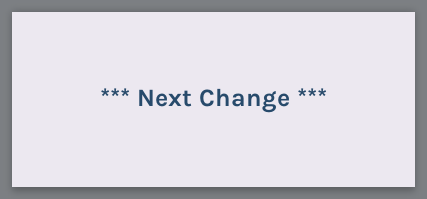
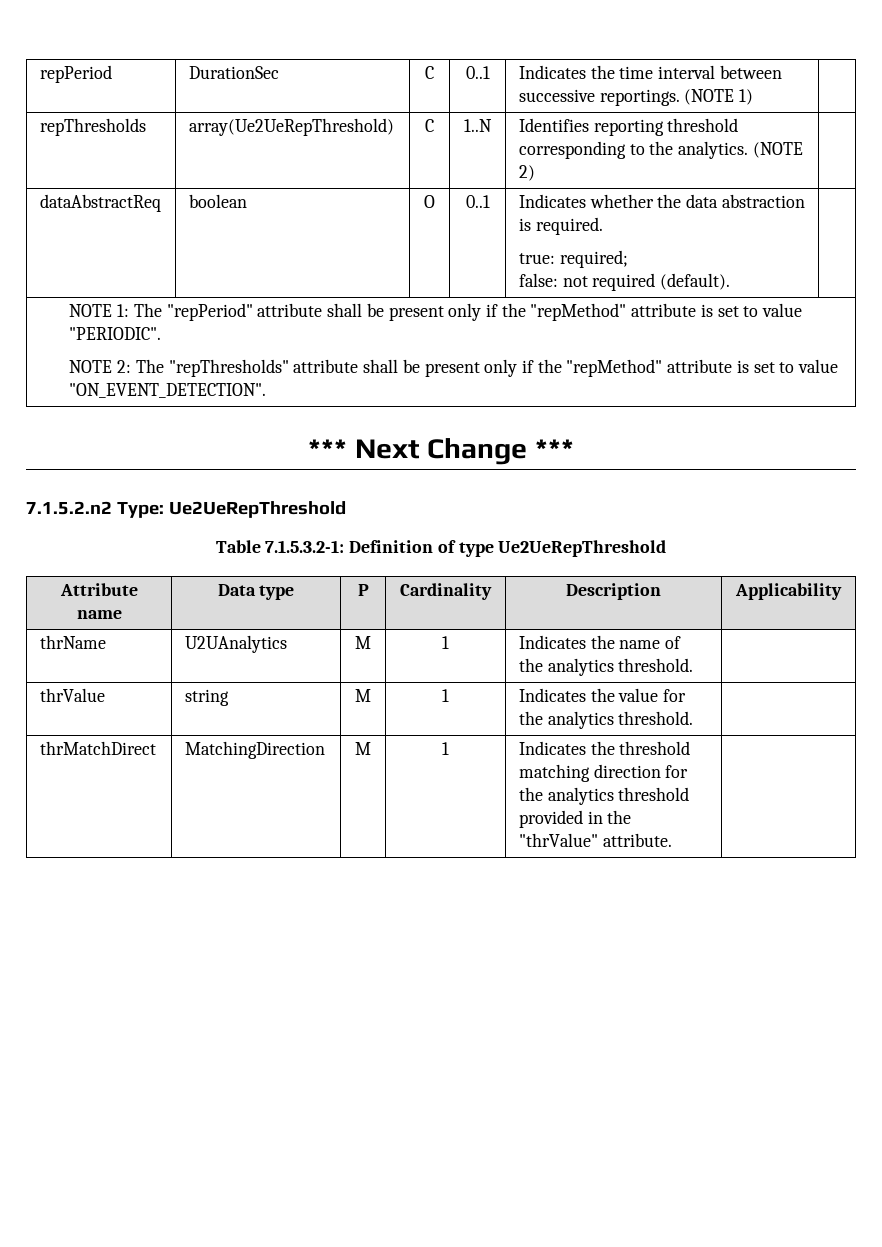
[100,88,327,113] *** Next Change *** -> [39,65,112,83] [188,66,279,79] [425,66,434,79] [465,66,490,79] [518,65,782,79] [518,89,754,106] [39,118,146,136] [188,118,394,136] [425,119,434,132] [464,119,492,132] [518,118,739,136] [518,141,803,159] [518,165,535,181] [39,194,161,212] [188,194,247,208] [424,195,435,208] [465,195,490,208] [518,194,805,208] [518,217,603,235] [518,250,628,268] [518,273,731,291] [69,303,803,321] [69,327,162,340] [69,359,839,377] [69,383,267,398] [307,438,575,465] [26,501,346,518] [215,540,667,557] [59,583,138,596] [76,610,122,619] [217,584,295,600] [357,584,369,596] [400,583,492,600] [566,583,661,600] [735,583,842,600] [39,635,106,649] [184,635,287,653] [355,636,371,649] [442,636,449,649] [518,635,682,649] [518,658,694,676] [39,688,105,702] [184,689,229,706] [355,689,371,702] [442,689,449,702] [518,688,687,702] [518,711,694,729] [39,741,156,755] [184,741,325,759] [355,742,371,755] [442,742,449,755] [518,741,691,755] [518,764,689,782] [518,787,690,805] [518,810,632,828] [518,833,672,847] repPeriod | DurationSec | C | 0..1 | Indicates the time interval between successive reportings. (NOTE 1) | // repThresholds | array(Ue2UeRepThreshold) | C | 1..N | Identifies reporting threshold corresponding to the analytics. (NOTE 2) | // dataAbstractReq | boolean | O | 0..1 | Indicates whether the data abstraction is required. // true: required; // false: not required (default). | // NOTE 1: The "repPeriod" attribute shall be present only if the "repMethod" attribute is set to value "PERIODIC". // NOTE 2: The "repThresholds" attribute shall be present only if the "repMethod" attribute is set to value "ON_EVENT_DETECTION". // *** Next Change *** // 7.1.5.2.n2 Type: Ue2UeRepThreshold // Table 7.1.5.3.2-1: Definition of type Ue2UeRepThreshold // Attribute name | Data type | P | Cardinality | Description | Applicability // thrName | U2UAnalytics | M | 1 | Indicates the name of the analytics threshold. | // thrValue | string | M | 1 | Indicates the value for the analytics threshold. | // thrMatchDirect | MatchingDirection | M | 1 | Indicates the threshold matching direction for the analytics threshold provided in the "thrValue" attribute. |

